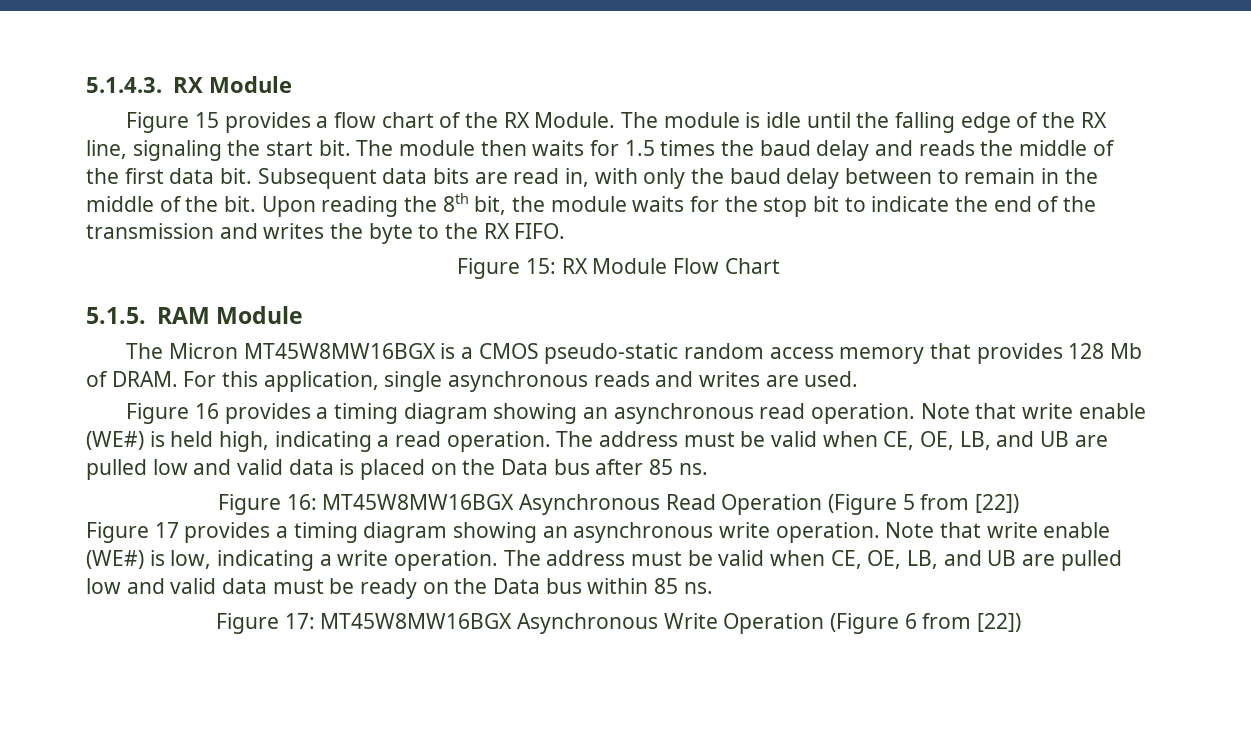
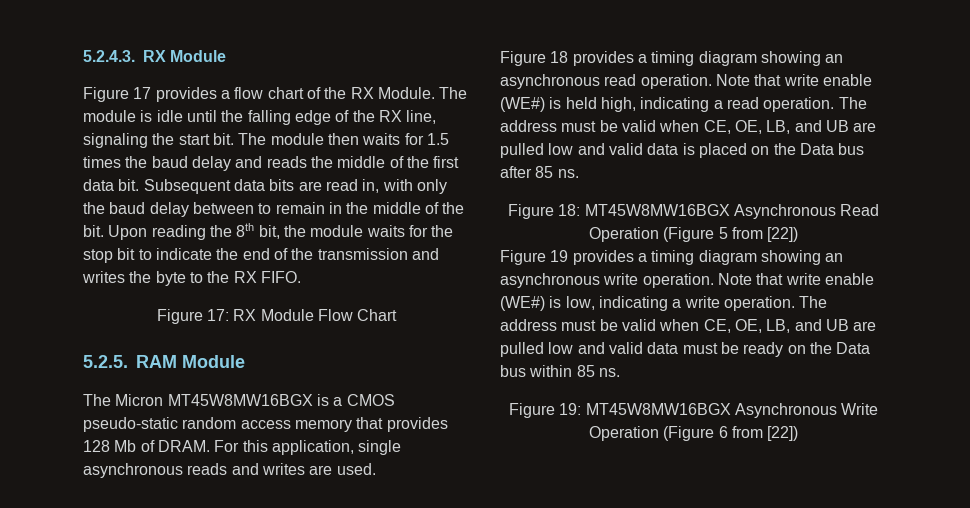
[86,77,162,93] 5.1.4.3. -> [83,50,135,62] 5.2.4.3.
[194,112,219,128] 15 -> [133,87,152,99] 17
[525,258,556,274] 15: -> [207,309,230,321] 17:
[86,307,146,324] 5.1.5. -> [83,355,128,368] 5.2.5.
[194,403,219,419] 16 -> [550,51,569,63] 18
[286,494,317,510] 16: -> [558,204,581,216] 18:
[154,522,179,538] 17 -> [550,250,569,262] 19
[284,613,315,629] 17: -> [559,403,582,415] 19:

